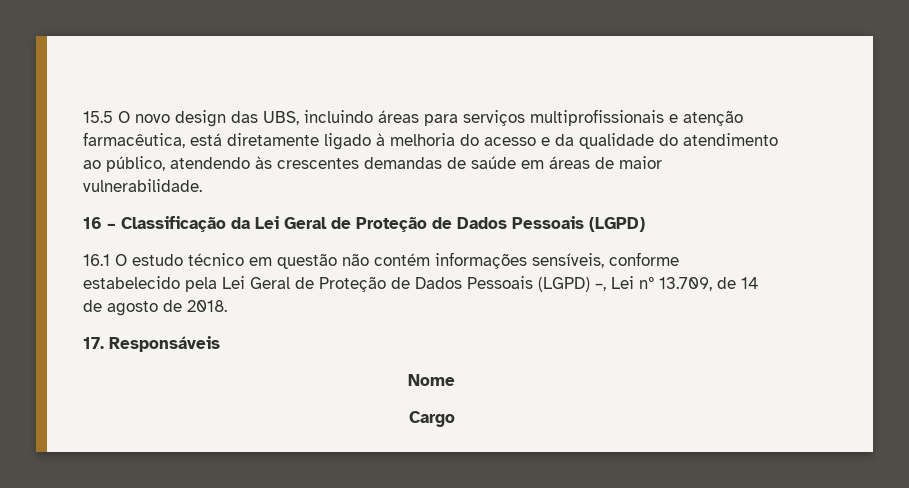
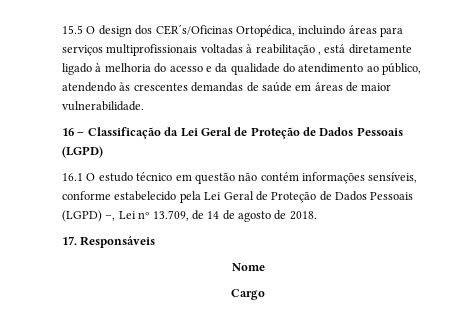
[135,110,299,127] novo design das UBS, -> [98,24,295,37] design dos CER´s/Oficinas Ortopédica,
[669,110,743,126] [83,132,185,148] e atenção farmacêutica, -> [200,44,321,56] voltadas à reabilitação ,

